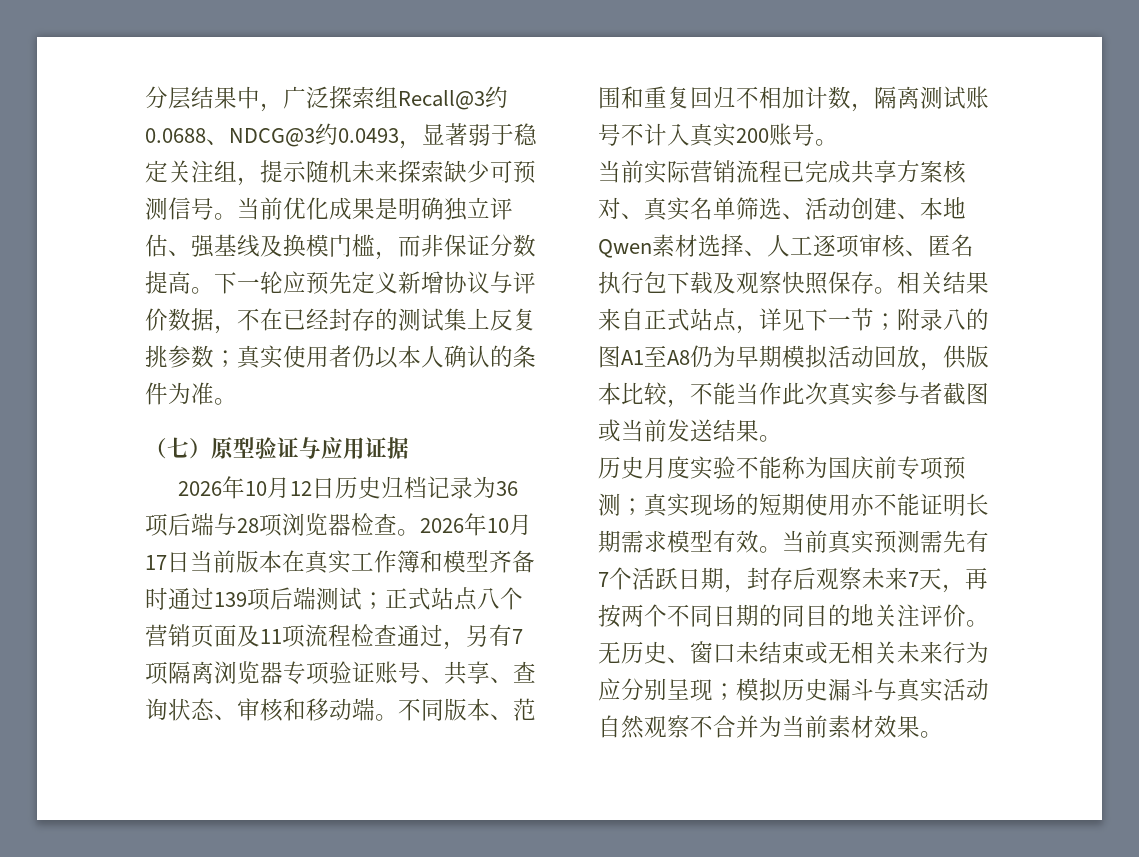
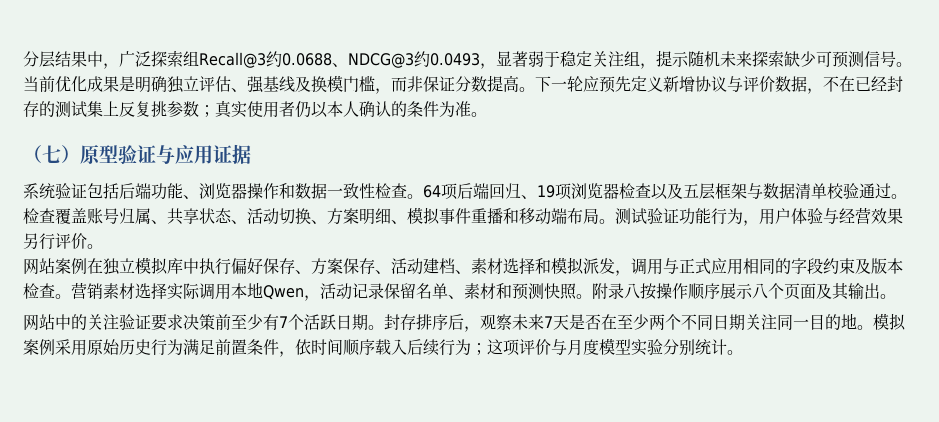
[178,476,519,499] [145,513,532,537] [145,550,535,574] [145,587,523,611] [145,624,523,650] [145,661,536,685] [145,698,536,722] [598,86,989,112] [598,123,838,147] [598,160,966,184] [598,197,966,221] [598,234,974,258] [598,271,989,295] [598,308,989,334] [598,345,989,371] [598,382,989,408] [598,419,782,442] [598,456,966,480] [598,493,989,517] [598,530,966,554] 2026年10月12日历史归档记录为36项后端与28项浏览器检查。2026年10月17日当前版本在真实工作簿和模型齐备时通过139项后端测试；正式站点八个营销页面及11项流程检查通过，另有7项隔离浏览器专项验证账号、共享、查询状态、审核和移动端。不同版本、范围和重复回归不相加计数，隔离测试账号不计入真实200账号。 // 当前实际营销流程已完成共享方案核对、真实名单筛选、活动创建、本地Qwen素材选择、人工逐项审核、匿名执行包下载及观察快照保存。相关结果来自正式站点，详见下一节；附录八的图A1至A8仍为早期模拟活动回放，供版本比较，不能当作此次真实参与者截图或当前发送结果。 // 历史月度实验不能称为国庆前专项预测；真实现场的短期使用亦不能证明长期需求模型有效。当前真实预测需先 -> [23,183,907,200] [23,207,903,226] [23,233,103,250] [23,257,903,276] [23,282,896,301] [23,314,263,331] 系统验证包括后端功能、浏览器操作和数据一致性检查。64项后端回归、19项浏览器检查以及五层框架与数据清单校验通过。检查覆盖账号归属、共享状态、活动切换、方案明细、模拟事件重播和移动端布局。测试验证功能行为，用户体验与经营效果另行评价。 // 网站案例在独立模拟库中执行偏好保存、方案保存、活动建档、素材选择和模拟派发，调用与正式应用相同的字段约束及版本检查。营销素材选择实际调用本地Qwen，活动记录保留名单、素材和预测快照。附录八按操作顺序展示八个页面及其输出。 // 网站中的关注验证要求决策前至少
[724,567,816,593] ，封存后 -> [368,314,480,332] 。封存排序后，
[942,567,988,593] [598,604,621,628] ，再按 -> [569,314,649,330] 是否在至少
[759,604,989,627] [598,641,989,664] [598,678,989,702] [598,715,920,739] 的同目的地关注评价。无历史、窗口未结束或无相关未来行为应分别呈现；模拟历史漏斗与真实活动自然观察不合并为当前素材效果 -> [745,313,906,331] [23,338,727,357] 关注同一目的地。模拟案例采用原始历史行为满足前置条件，依时间顺序载入后续行为；这项评价与月度模型实验分别统计

